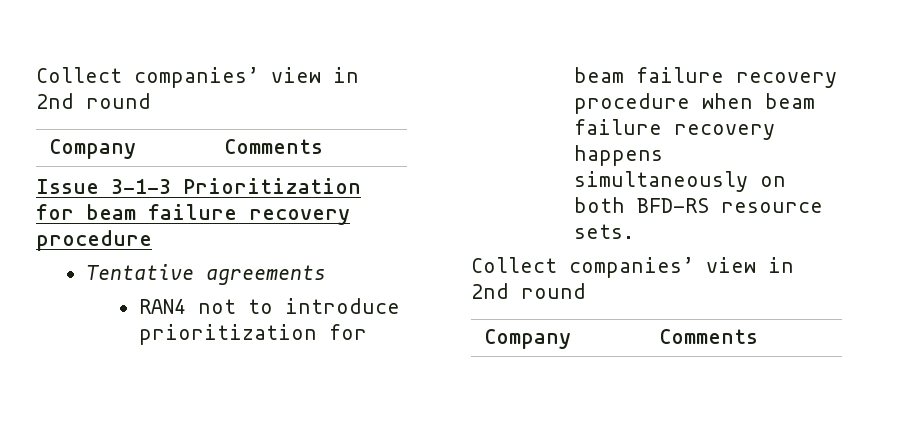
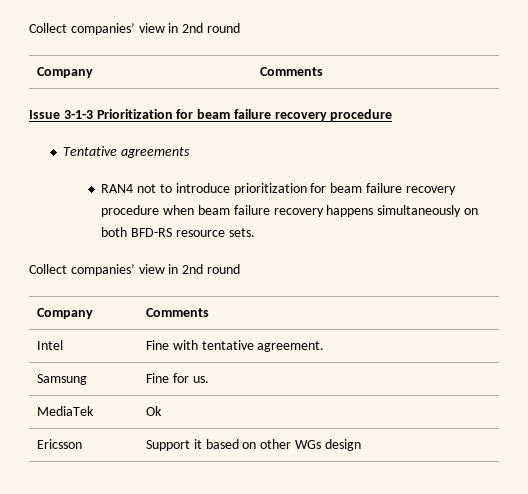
(759, 336) none -> [37,340,64,350] [146,340,325,352] [37,374,88,385] [146,373,209,383] [37,406,95,416] [146,406,163,416] [37,439,83,449] [146,439,361,451] // Intel | Fine with tentative agreement. // Samsung | Fine for us. // MediaTek | Ok // Ericsson | Support it based on other WGs design

